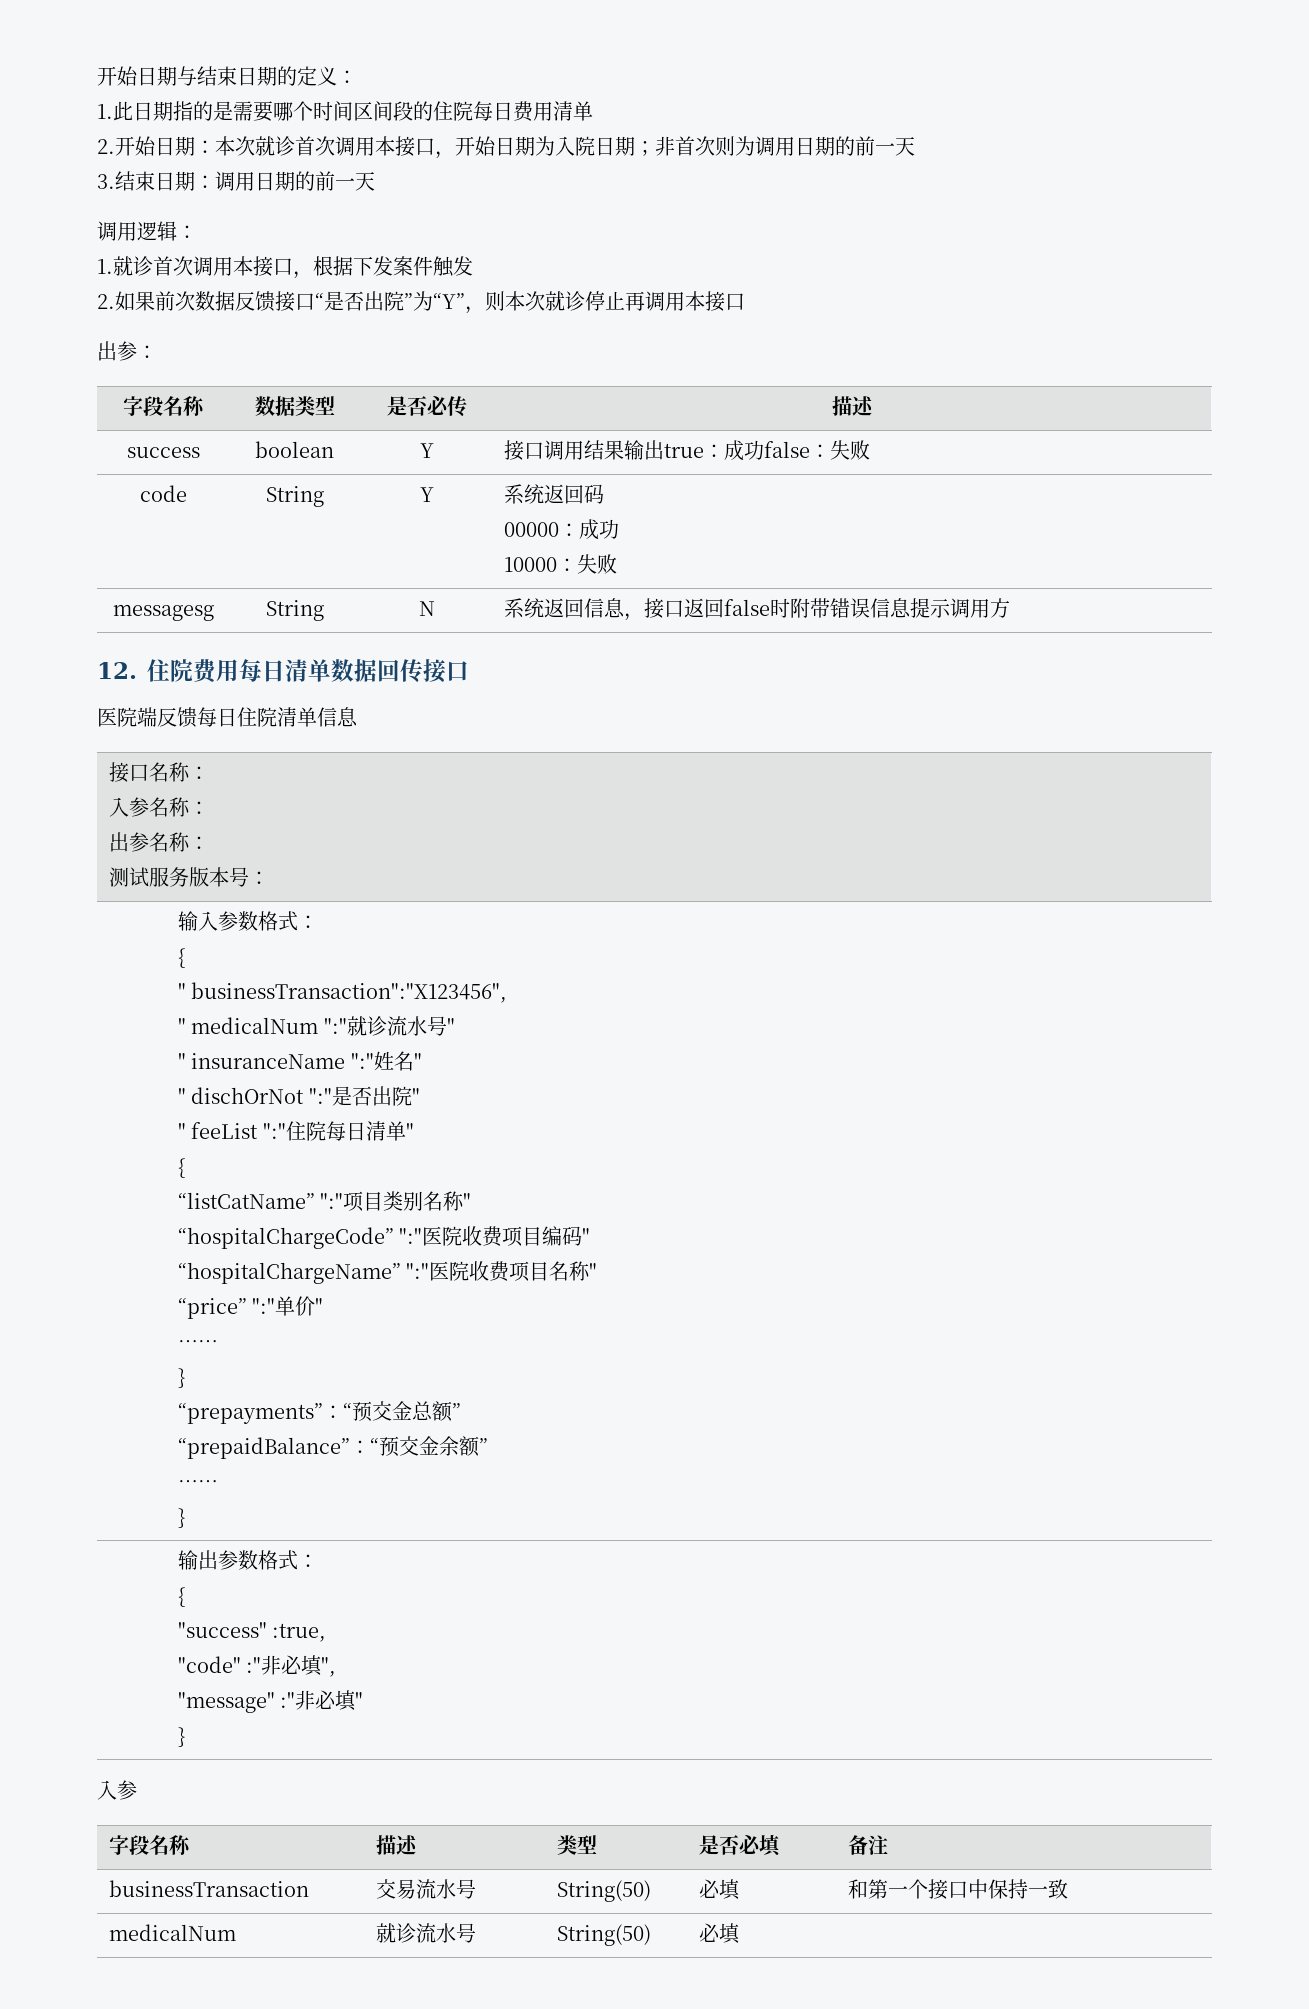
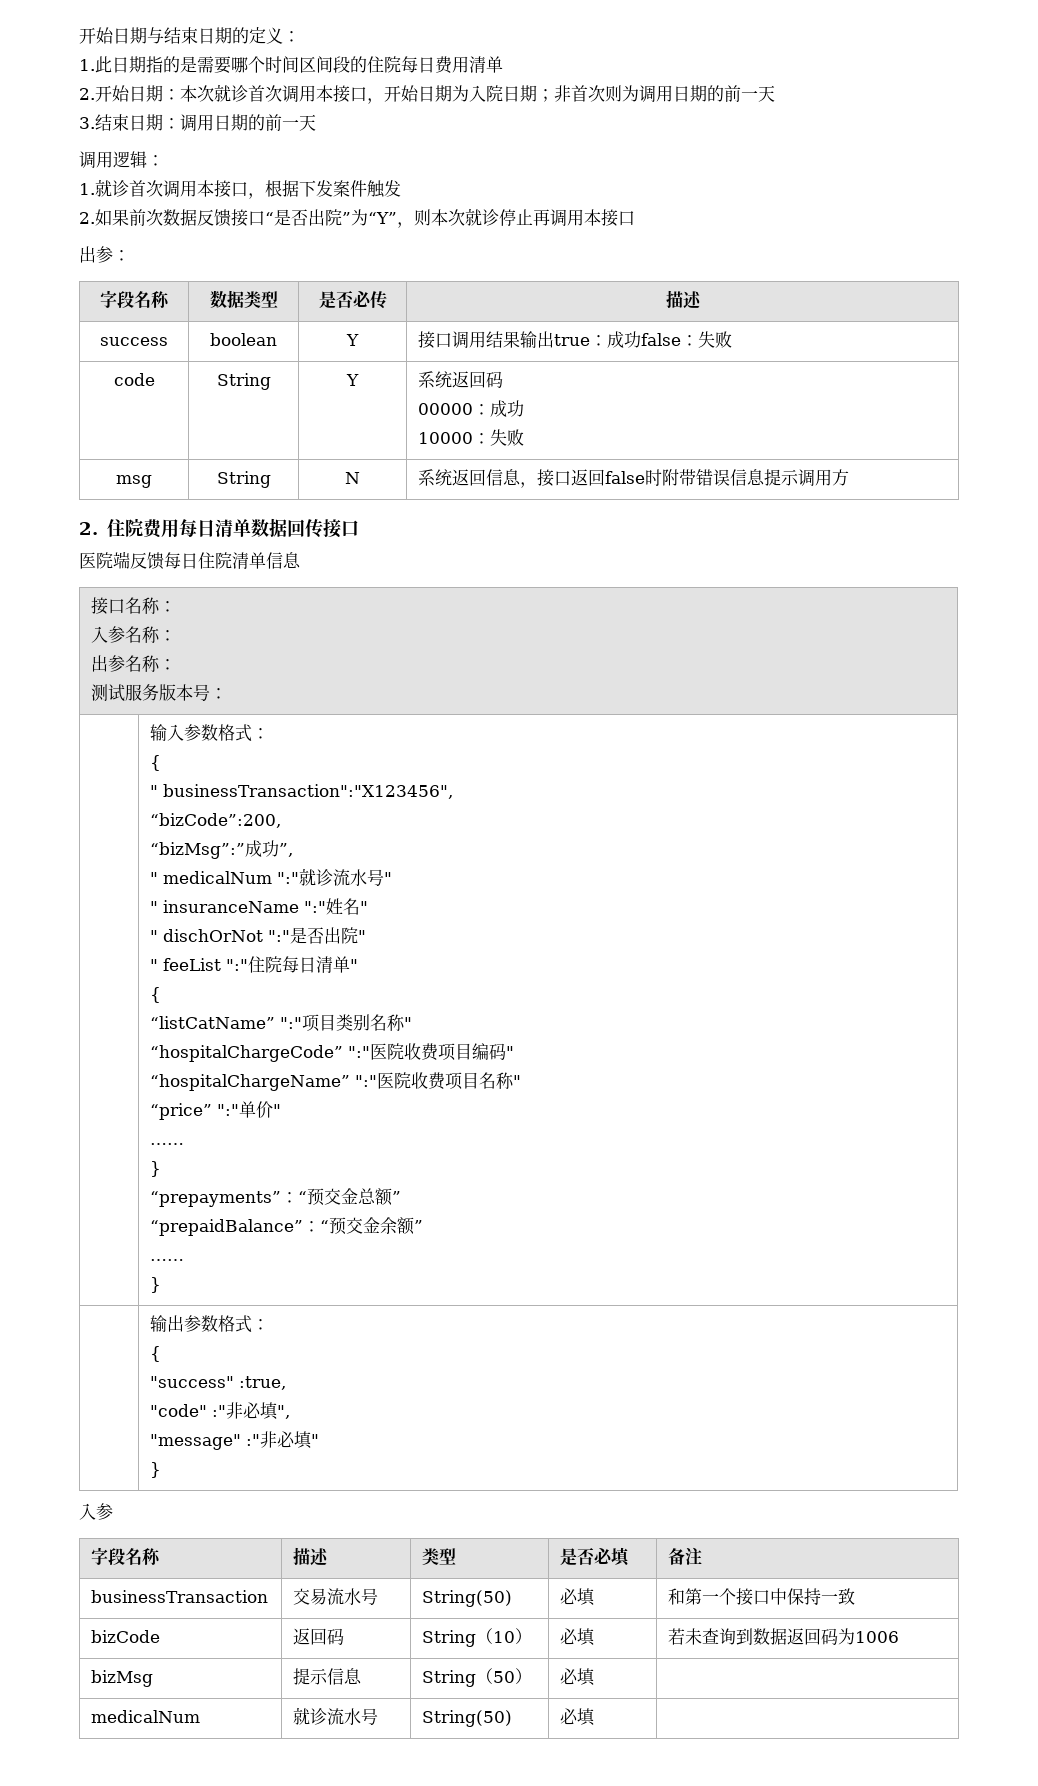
[112,604,214,621] messagesg -> [116,475,152,488] msg
[97,662,137,679] 12. -> [79,522,98,535] 2.
(508, 992) none -> [150,813,282,828] [150,840,294,859] // “bizCode”:200, // “bizMsg”:”成功”,
(1068, 1889) none -> [91,1630,161,1643] [293,1628,345,1645] [422,1628,533,1647] [560,1628,597,1646] [668,1628,900,1645] [91,1670,154,1687] [293,1668,363,1685] [422,1668,533,1687] [560,1668,597,1686] // bizCode | 返回码 | String（10） | 必填 | 若未查询到数据返回码为1006 // bizMsg | 提示信息 | String（50） | 必填 |

